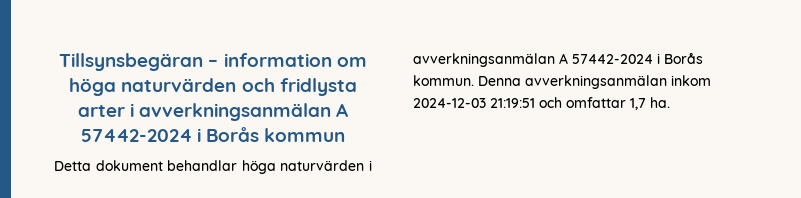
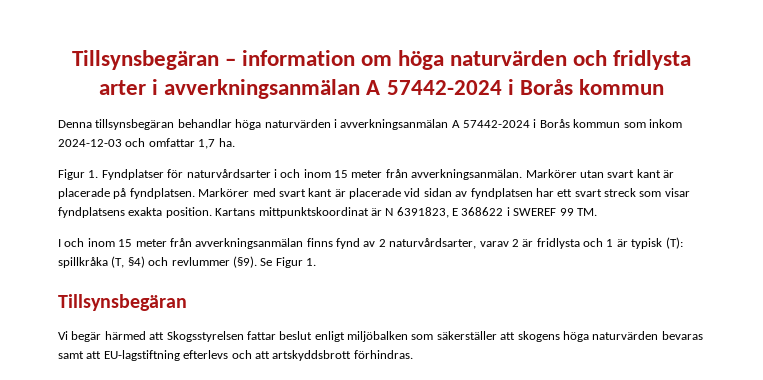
[54,160,163,171] Detta dokument -> [58,119,175,130] Denna tillsynsbegäran
[413,75,667,89] kommun. Denna avverkningsanmälan -> [573,119,646,128] kommun som
[490,98,535,108] 21:19:51 -> (122, 143) none
(670, 102) none -> [58,169,674,180] [58,188,690,199] [58,207,597,218] [58,237,683,249] [58,256,316,268] [58,294,187,311] [58,331,703,342] [58,350,413,361] // Figur 1. Fyndplatser för naturvårdsarter i och inom 15 meter från avverkningsanmälan. Markörer utan svart kant är placerade på fyndplatsen. Markörer med svart kant är placerade vid sidan av fyndplatsen har ett svart streck som visar fyndplatsens exakta position. Kartans mittpunktskoordinat är N 6391823, E 368622 i SWEREF 99 TM. // I och inom 15 meter från avverkningsanmälan finns fynd av 2 naturvårdsarter, varav 2 är fridlysta och 1 är typisk (T): spillkråka (T, §4) och revlummer (§9). Se Figur 1. // Tillsynsbegäran // Vi begär härmed att Skogsstyrelsen fattar beslut enligt miljöbalken som säkerställer att skogens höga naturvärden bevaras samt att EU-lagstiftning efterlevs och att artskyddsbrott förhindras.

